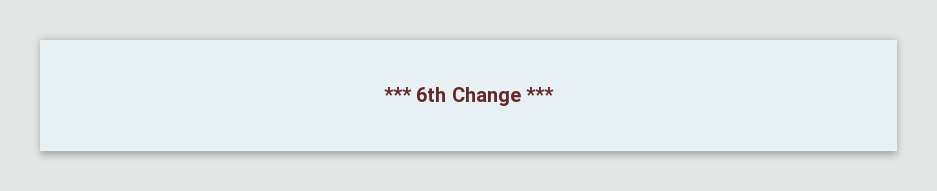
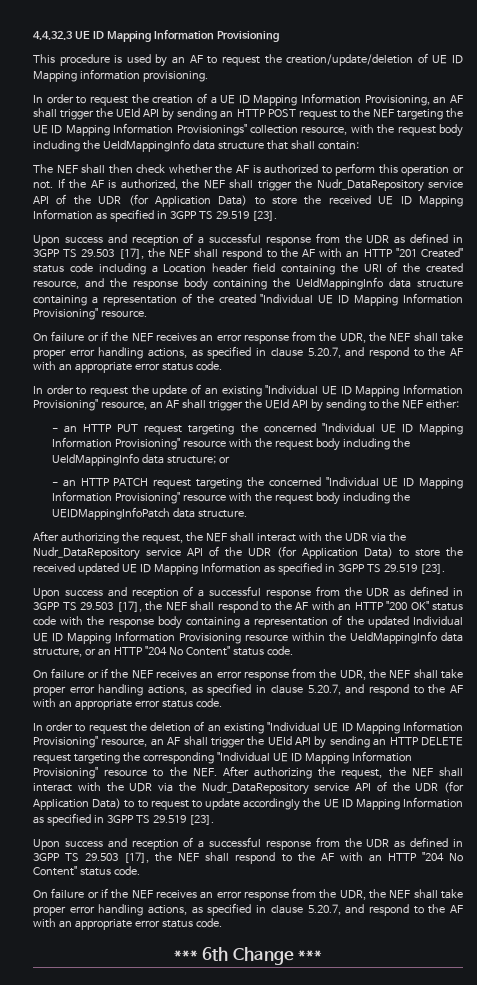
(383, 94) none -> [33,30,279,42] [33,53,464,67] [33,69,208,82] [33,93,464,106] [33,108,463,121] [33,123,463,137] [33,139,359,152] [33,163,464,176] [33,178,463,192] [33,194,463,207] [33,209,277,222] [33,233,464,246] [33,248,463,260] [33,262,463,275] [33,277,464,291] [33,293,463,306] [33,308,147,320] [33,331,463,344] [33,346,463,359] [33,361,222,373] [33,384,463,397] [33,399,459,412] [51,423,463,435] [51,437,410,451] [51,453,230,466] [51,477,463,489] [51,491,410,505] [51,507,247,520] [33,531,406,544] [33,546,463,560] [33,562,445,575] [33,586,464,599] [33,601,463,613] [33,615,464,629] [33,631,463,644] [33,646,293,657] [33,668,463,681] [33,683,463,696] [33,698,222,710] [33,721,463,734] [33,736,463,749] [33,751,412,764] [33,766,464,779] [33,781,464,795] [33,797,464,811] [33,813,214,826] [33,837,464,850] [33,852,463,864] [33,866,140,876] [33,888,463,901] [33,903,463,916] [33,918,222,930] 4.4.32.3 UE ID Mapping Information Provisioning // This procedure is used by an AF to request the creation/update/deletion of UE ID Mapping information provisioning. // In order to request the creation of a UE ID Mapping Information Provisioning, an AF shall trigger the UEId API by sending an HTTP POST request to the NEF targeting the UE ID Mapping Information Provisionings" collection resource, with the request body including the UeIdMappingInfo data structure that shall contain: // The NEF shall then check whether the AF is authorized to perform this operation or not. If the AF is authorized, the NEF shall trigger the Nudr_DataRepository service API of the UDR (for Application Data) to store the received UE ID Mapping Information as specified in 3GPP TS 29.519 [23]. // Upon success and reception of a successful response from the UDR as defined in 3GPP TS 29.503 [17], the NEF shall respond to the AF with an HTTP "201 Created" status code including a Location header field containing the URI of the created resource, and the response body containing the UeIdMappingInfo data structure containing a representation of the created "Individual UE ID Mapping Information Provisioning" resource. // On failure or if the NEF receives an error response from the UDR, the NEF shall take proper error handling actions, as specified in clause 5.20.7, and respond to the AF with an appropriate error status code. // In order to request the update of an existing "Individual UE ID Mapping Information Provisioning" resource, an AF shall trigger the UEId API by sending to the NEF either: // - an HTTP PUT request targeting the concerned "Individual UE ID Mapping Information Provisioning" resource with the request body including the UeIdMappingInfo data structure; or // - an HTTP PATCH request targeting the concerned "Individual UE ID Mapping Information Provisioning" resource with the request body including the UEIDMappingInfoPatch data structure. // After authorizing the request, the NEF shall interact with the UDR via the Nudr_DataRepository service API of the UDR (for Application Data) to store the received updated UE ID Mapping Information as specified in 3GPP TS 29.519 [23]. // Upon success and reception of a successful response from the UDR as defined in 3GPP TS 29.503 [17], the NEF shall respond to the AF with an HTTP "200 OK" status code with the response body containing a representation of the updated Individual UE ID Mapping Information Provisioning resource within the UeIdMappingInfo data structure, or an HTTP "204 No Content" status code. // On failure or if the NEF receives an error response from the UDR, the NEF shall take proper error handling actions, as specified in clause 5.20.7, and respond to the AF with an appropriate error status code. // In order to request the deletion of an existing "Individual UE ID Mapping Information Provisioning" resource, an AF shall trigger the UEId API by sending an HTTP DELETE request targeting the corresponding "Individual UE ID Mapping Information Provisioning" resource to the NEF. After authorizing the request, the NEF shall interact with the UDR via the Nudr_DataRepository service API of the UDR (for Application Data) to to request to update accordingly the UE ID Mapping Information as specified in 3GPP TS 29.519 [23]. // Upon success and reception of a successful response from the UDR as defined in 3GPP TS 29.503 [17], the NEF shall respond to the AF with an HTTP "204 No Content" status code. // On failure or if the NEF receives an error response from the UDR, the NEF shall take proper error handling actions, as specified in clause 5.20.7, and respond to the AF with an appropriate error status code. //

